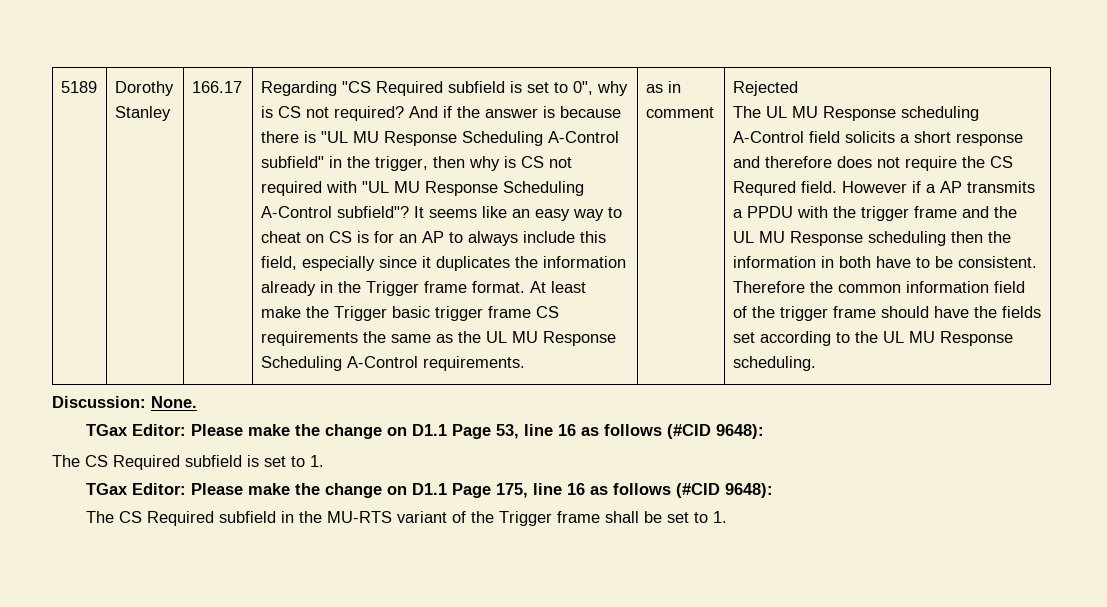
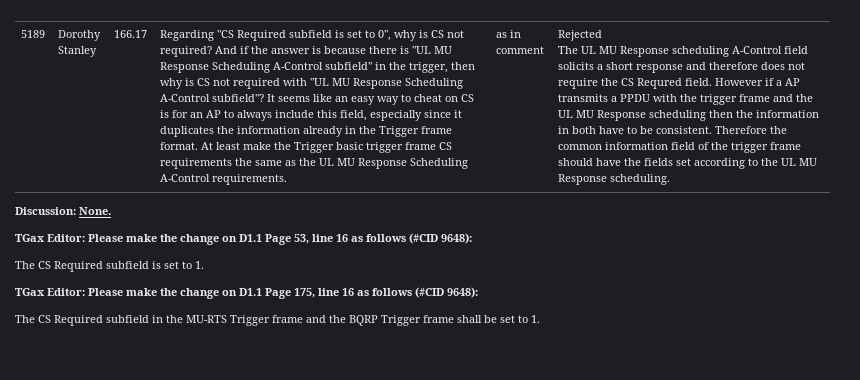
[397,511,495,523] variant of the -> [230,315,378,326] Trigger frame and the BQRP

